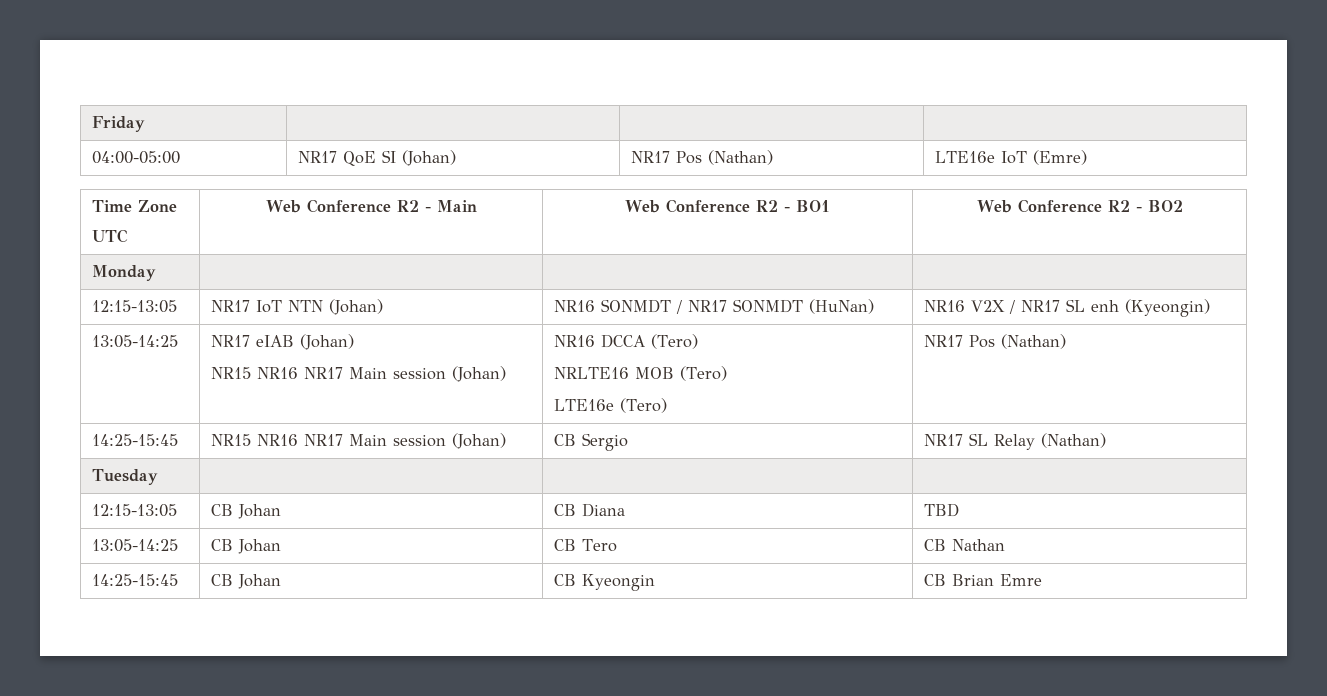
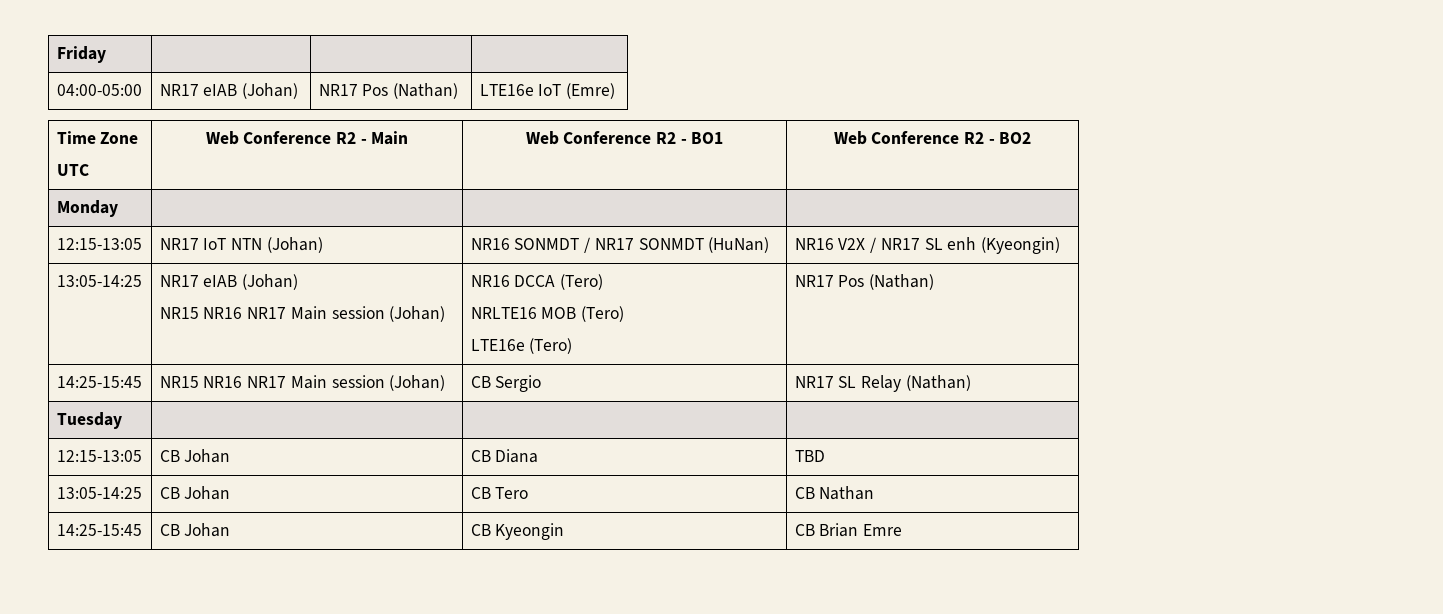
[342,150,396,166] QoE SI -> [203,84,238,96] eIAB

